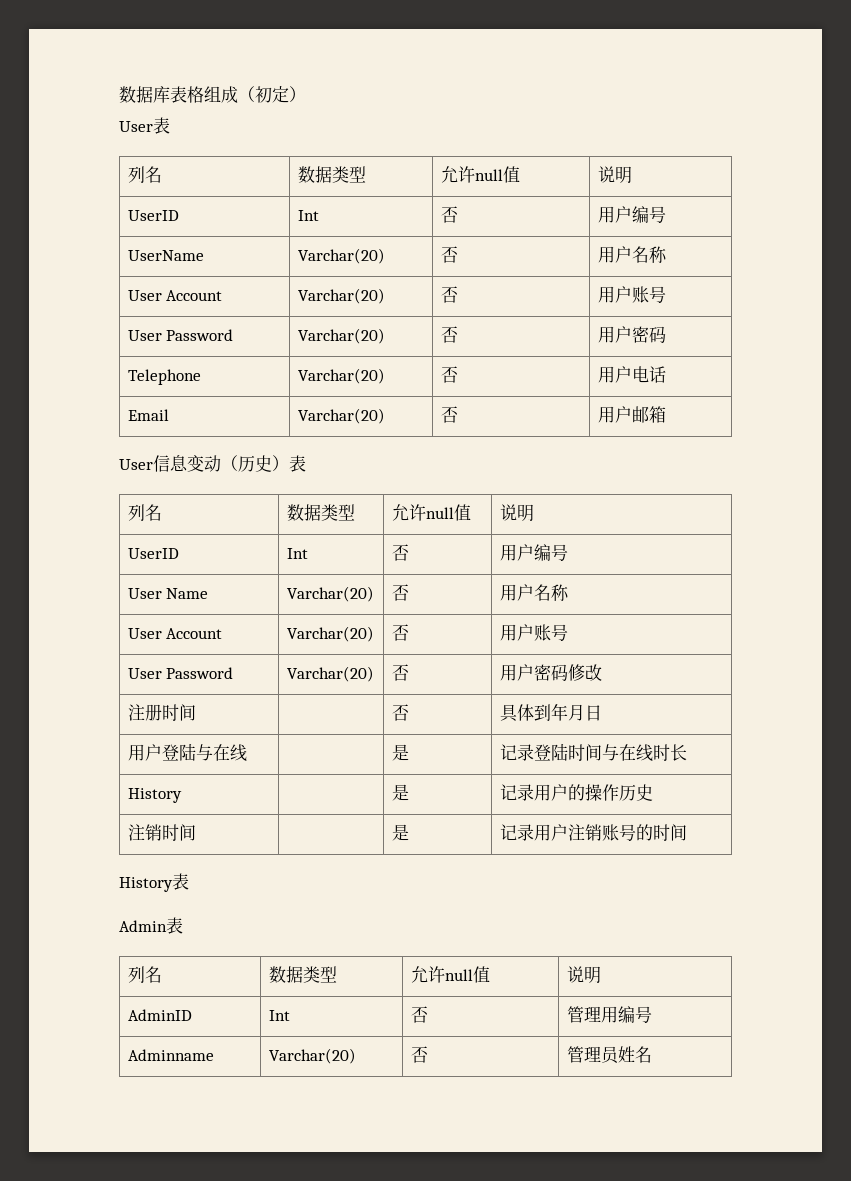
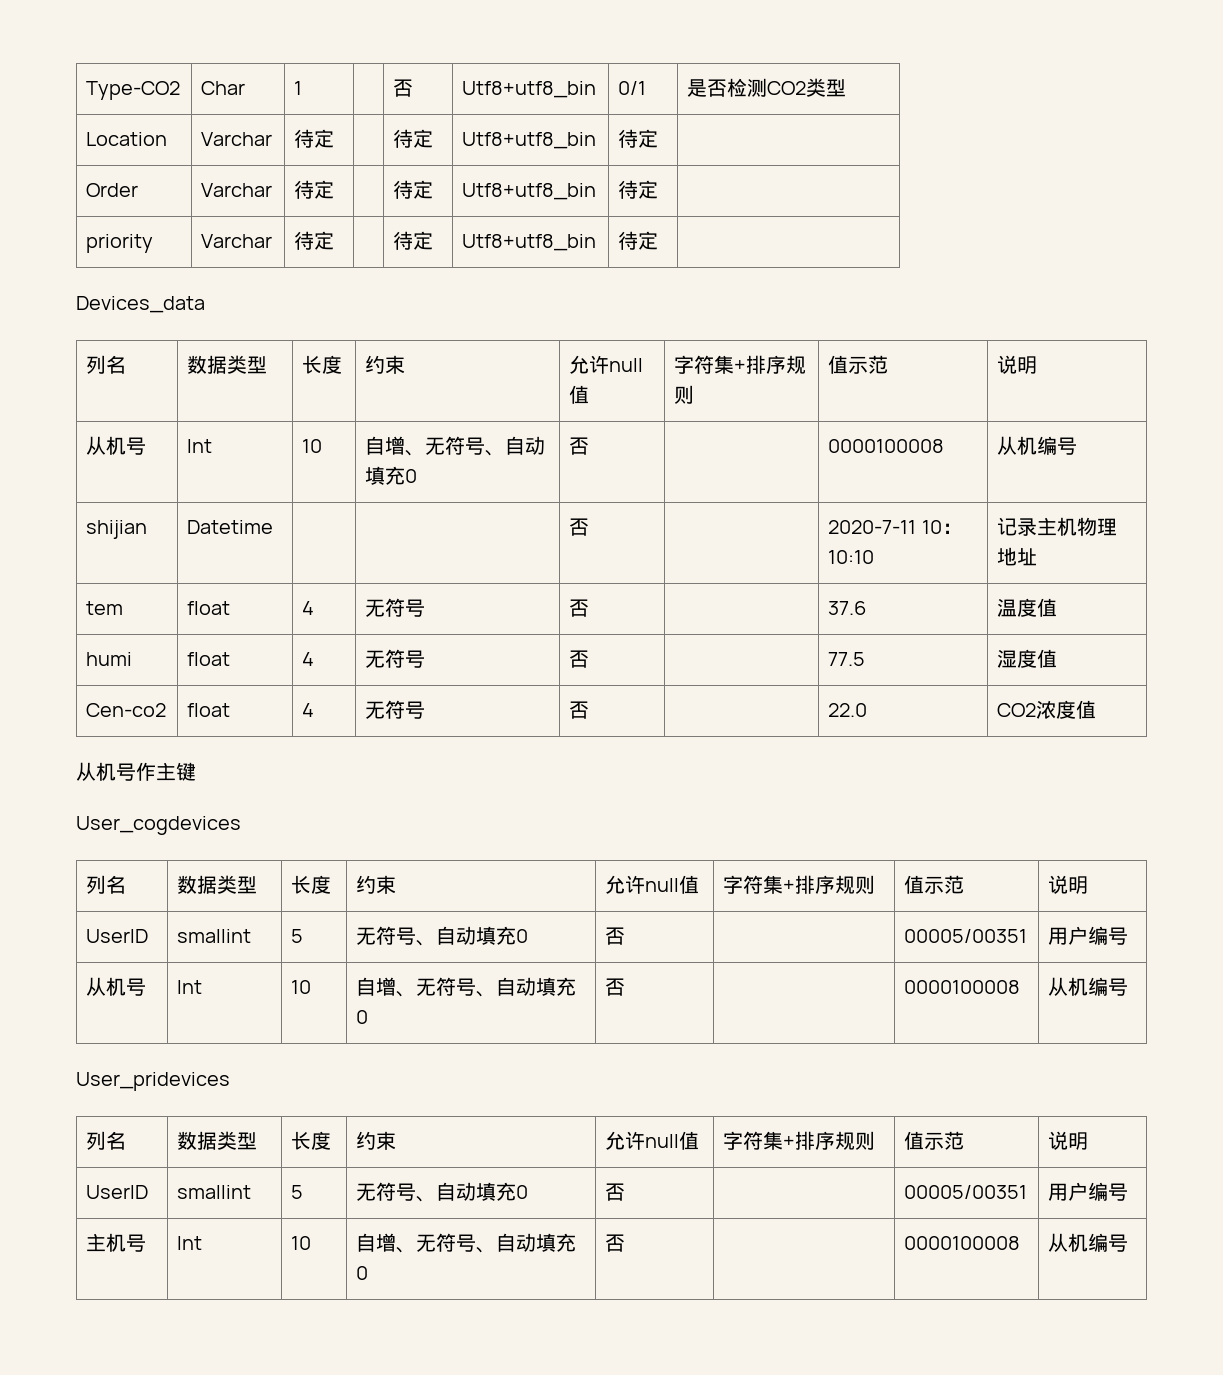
[119,86,306,103] [119,117,170,134] [127,166,162,183] [297,166,366,183] [440,166,520,183] [597,166,632,184] [127,210,179,221] [297,210,319,221] [440,206,458,223] [597,206,666,223] [127,250,204,261] [297,248,385,264] [440,246,458,263] [597,246,667,263] [127,290,223,301] [297,288,385,304] [440,286,458,303] [597,286,666,303] [127,329,234,341] [297,328,385,344] [440,326,458,343] [597,326,666,343] [127,369,201,385] [297,368,385,384] [440,366,458,383] [597,366,666,383] [127,409,169,421] [297,408,385,424] [440,406,458,423] [597,406,666,423] [119,455,306,472] [127,504,162,521] [286,504,355,521] [391,504,471,521] [499,504,534,522] [127,548,179,559] [286,548,308,559] [391,544,409,561] [499,544,568,561] [127,588,209,599] [286,586,374,602] [391,584,409,601] [499,584,569,601] [127,628,223,639] [286,626,374,642] [391,624,409,641] [499,624,568,641] [127,667,234,679] [286,666,374,682] [391,664,409,681] [499,664,602,681] [127,704,196,721] [391,704,409,721] [499,703,602,722] [127,743,247,762] [391,744,409,761] [499,743,687,762] [127,788,182,803] [391,784,409,801] [499,784,653,801] [127,824,196,841] [391,824,409,841] [499,824,687,841] [119,873,189,892] [119,917,183,934] [127,966,162,983] [268,966,337,983] [410,966,490,983] [566,966,601,984] [127,1009,192,1021] [268,1010,290,1021] [410,1006,428,1023] [566,1006,652,1023] [127,1049,214,1061] [268,1048,356,1064] [410,1046,428,1063] [566,1046,652,1064] 数据库表格组成（初定） // User表 // 列名 | 数据类型 | 允许null值 | 说明 // UserID | Int | 否 | 用户编号 // UserName | Varchar(20) | 否 | 用户名称 // User Account | Varchar(20) | 否 | 用户账号 // User Password | Varchar(20) | 否 | 用户密码 // Telephone | Varchar(20) | 否 | 用户电话 // Email | Varchar(20) | 否 | 用户邮箱 // User信息变动（历史）表 // 列名 | 数据类型 | 允许null值 | 说明 // UserID | Int | 否 | 用户编号 // User Name | Varchar(20) | 否 | 用户名称 // User Account | Varchar(20) | 否 | 用户账号 // User Password | Varchar(20) | 否 | 用户密码修改 // 注册时间 | | 否 | 具体到年月日 // 用户登陆与在线 | | 是 | 记录登陆时间与在线时长 // History | | 是 | 记录用户的操作历史 // 注销时间 | | 是 | 记录用户注销账号的时间 // History表 // Admin表 // 列名 | 数据类型 | 允许null值 | 说明 // AdminID | Int | 否 | 管理用编号 // Adminname | Varchar(20) | 否 | 管理员姓名 -> [86,81,181,100] [201,81,246,95] [294,81,303,95] [393,79,414,97] [462,81,597,98] [618,81,647,95] [687,78,847,97] [86,132,168,146] [201,132,273,146] [294,129,335,148] [393,129,434,148] [462,132,597,149] [618,129,659,148] [86,183,139,197] [201,183,273,197] [294,180,335,199] [393,180,434,199] [462,183,597,200] [618,180,659,199] [86,234,154,253] [201,234,273,248] [294,231,335,250] [393,231,434,250] [462,234,597,251] [618,231,659,250] [76,296,205,313] [86,355,127,374] [187,355,268,374] [302,355,343,374] [365,355,406,374] [569,355,644,374] [569,385,590,404] [674,355,807,374] [674,385,695,404] [828,355,889,374] [997,355,1038,374] [86,436,147,455] [187,439,213,453] [302,439,323,453] [365,436,546,456] [365,466,418,485] [569,437,590,455] [828,439,945,453] [997,436,1078,455] [86,520,148,539] [187,520,274,534] [569,518,590,536] [828,520,962,534] [828,550,875,564] [997,517,1118,536] [997,547,1038,566] [86,601,124,615] [187,601,231,615] [302,601,315,615] [365,598,426,617] [569,599,590,617] [828,601,867,615] [997,598,1058,617] [86,652,133,666] [187,652,231,666] [302,652,315,666] [365,649,426,668] [569,650,590,668] [828,652,866,666] [997,649,1058,668] [86,703,167,717] [187,703,231,717] [302,703,315,717] [365,700,426,719] [569,701,590,719] [828,703,868,717] [997,700,1097,719] [76,762,196,781] [76,816,241,835] [86,875,127,894] [177,875,258,894] [291,875,332,894] [356,875,397,894] [605,875,700,894] [723,875,876,894] [904,875,965,894] [1048,875,1089,894] [86,929,149,943] [177,929,252,943] [291,929,304,943] [356,926,529,946] [605,927,626,945] [904,929,1028,943] [1048,926,1129,945] [86,977,147,996] [177,980,203,994] [291,980,312,994] [356,977,577,997] [356,1010,369,1024] [605,978,626,996] [904,980,1021,994] [1048,977,1129,996] [76,1072,230,1091] [86,1131,127,1150] [177,1131,258,1150] [291,1131,332,1150] [356,1131,397,1150] [605,1131,700,1150] [723,1131,876,1150] [904,1131,965,1150] [1048,1131,1089,1150] [86,1185,149,1199] [177,1185,252,1199] [291,1185,304,1199] [356,1182,529,1202] [605,1183,626,1201] [904,1185,1028,1199] [1048,1182,1129,1201] [86,1233,147,1252] [177,1236,203,1250] [291,1236,312,1250] [356,1233,577,1253] [356,1266,369,1280] [605,1234,626,1252] [904,1236,1021,1250] [1048,1233,1129,1252] Type-CO2 | Char | 1 | | 否 | Utf8+utf8_bin | 0/1 | 是否检测CO2类型 // Location | Varchar | 待定 | | 待定 | Utf8+utf8_bin | 待定 | // Order | Varchar | 待定 | | 待定 | Utf8+utf8_bin | 待定 | // priority | Varchar | 待定 | | 待定 | Utf8+utf8_bin | 待定 | // Devices_data // 列名 | 数据类型 | 长度 | 约束 | 允许null值 | 字符集+排序规则 | 值示范 | 说明 // 从机号 | Int | 10 | 自增、无符号、自动填充0 | 否 | | 0000100008 | 从机编号 // shijian | Datetime | | | 否 | | 2020-7-11 10：10:10 | 记录主机物理地址 // tem | float | 4 | 无符号 | 否 | | 37.6 | 温度值 // humi | float | 4 | 无符号 | 否 | | 77.5 | 湿度值 // Cen-co2 | float | 4 | 无符号 | 否 | | 22.0 | CO2浓度值 // 从机号作主键 // User_cogdevices // 列名 | 数据类型 | 长度 | 约束 | 允许null值 | 字符集+排序规则 | 值示范 | 说明 // UserID | smallint | 5 | 无符号、自动填充0 | 否 | | 00005/00351 | 用户编号 // 从机号 | Int | 10 | 自增、无符号、自动填充0 | 否 | | 0000100008 | 从机编号 // User_pridevices // 列名 | 数据类型 | 长度 | 约束 | 允许null值 | 字符集+排序规则 | 值示范 | 说明 // UserID | smallint | 5 | 无符号、自动填充0 | 否 | | 00005/00351 | 用户编号 // 主机号 | Int | 10 | 自增、无符号、自动填充0 | 否 | | 0000100008 | 从机编号

